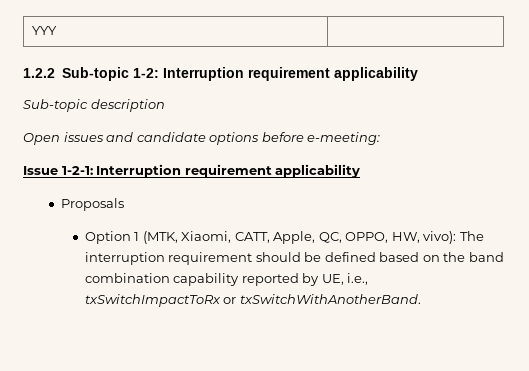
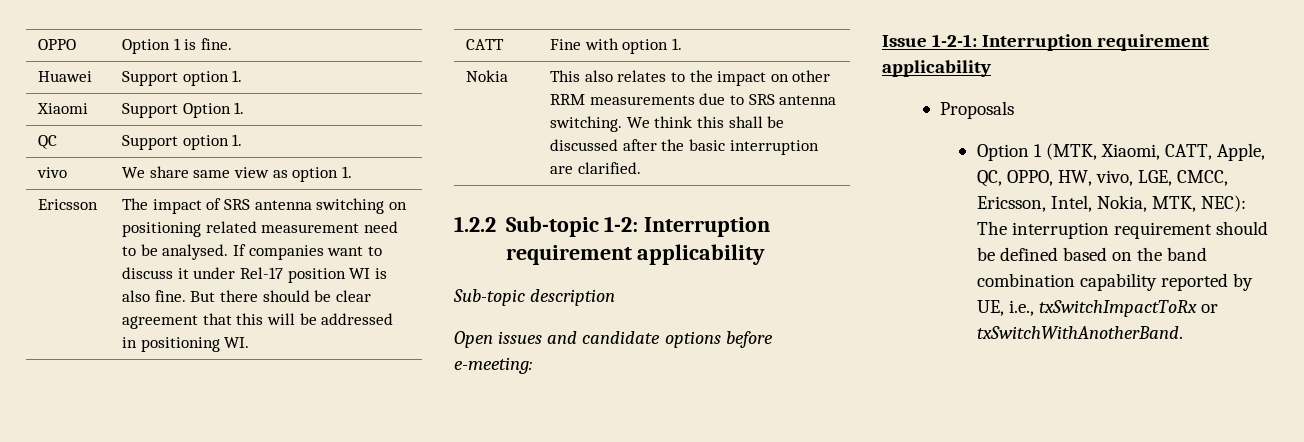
[32,26,58,35] YYY | -> [38,39,77,50] [122,38,233,54] [38,71,93,82] [122,70,243,86] [37,103,89,114] [122,102,245,118] [38,135,58,149] [122,134,243,150] [37,167,68,178] [122,166,352,182] [38,199,99,210] [122,198,407,214] [122,221,399,237] [122,244,382,260] [122,267,387,283] [122,290,371,302] [122,313,394,329] [122,337,250,352] [466,39,505,50] [550,38,683,54] [466,70,509,82] [550,70,831,86] [550,93,837,105] [550,116,785,132] [550,139,819,155] [550,162,641,174] OPPO | Option 1 is fine. // Huawei | Support option 1. // Xiaomi | Support Option 1. // QC | Support option 1. // vivo | We share same view as option 1. // Ericsson | The impact of SRS antenna switching on positioning related measurement need to be analysed. If companies want to discuss it under Rel-17 position WI is also fine. But there should be clear agreement that this will be addressed in positioning WI. // CATT | Fine with option 1. // Nokia | This also relates to the impact on other RRM measurements due to SRS antenna switching. We think this shall be discussed after the basic interruption are clarified.
[423,231,457,244] vivo): -> [1095,170,1229,186] [976,195,1247,212] vivo, LGE, CMCC, Ericsson, Intel, Nokia, MTK, NEC):

